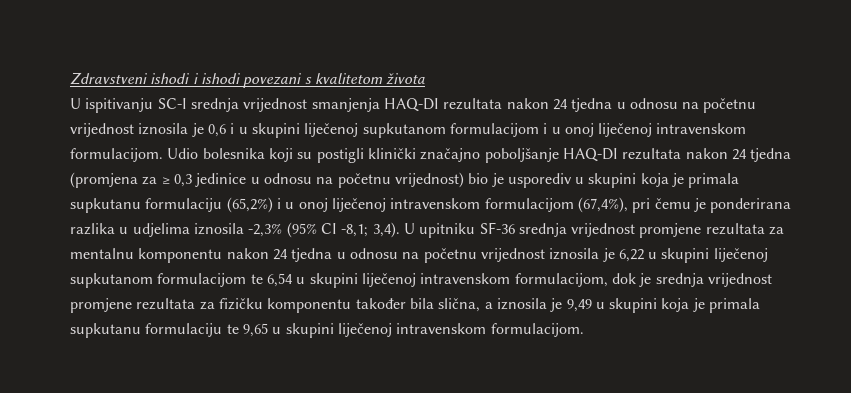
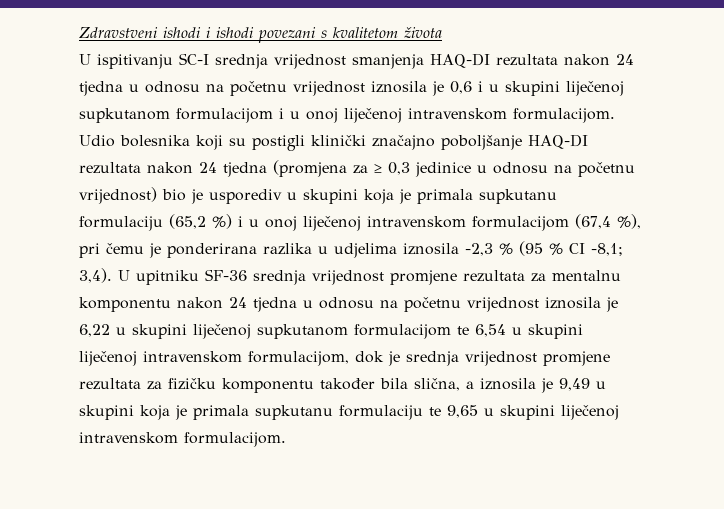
[226,197,273,213] (65,2%) -> [169,214,232,229] (65,2 %)
[577,197,628,213] (67,4%), -> [575,214,641,229] (67,4 %),
[248,222,317,238] -2,3% (95% -> [465,241,563,256] -2,3 % (95 %

